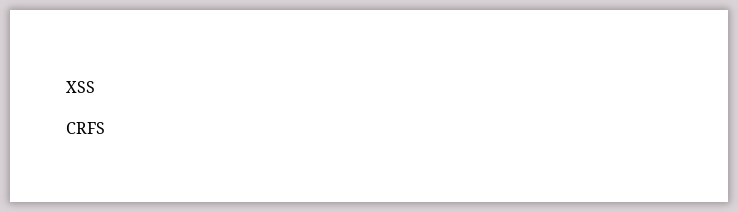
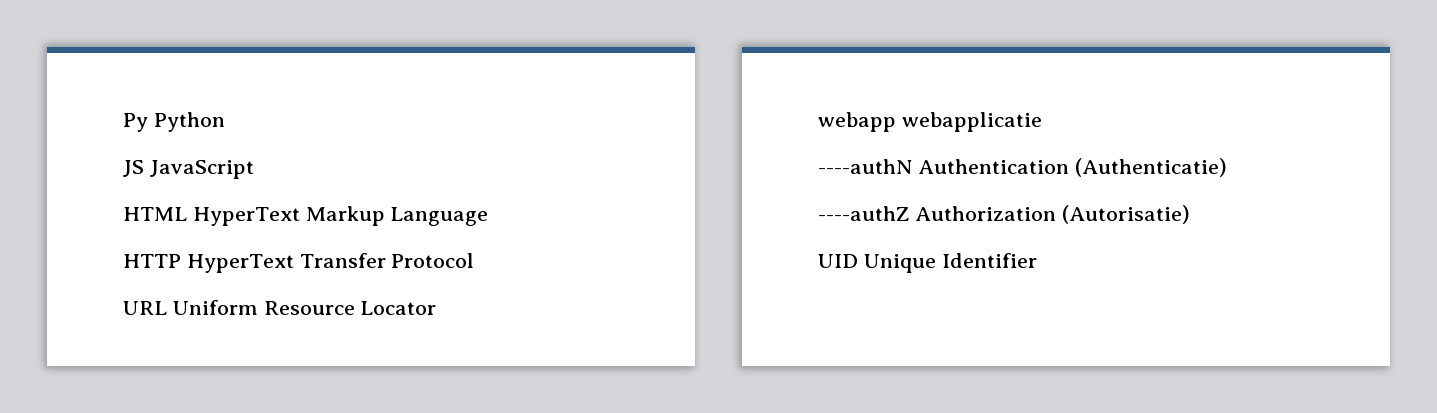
[66,81,95,93] [66,122,105,134] XSS // CRFS -> [123,112,225,132] [123,160,254,179] [123,206,489,226] [123,253,475,273] [123,300,437,315] [818,112,1042,132] [818,158,1227,177] [818,205,1190,224] [818,253,1037,273] Py Python // JS JavaScript // HTML HyperText Markup Language // HTTP HyperText Transfer Protocol // URL Uniform Resource Locator // webapp webapplicatie // ----authN Authentication (Authenticatie) // ----authZ Authorization (Autorisatie) // UID Unique Identifier

